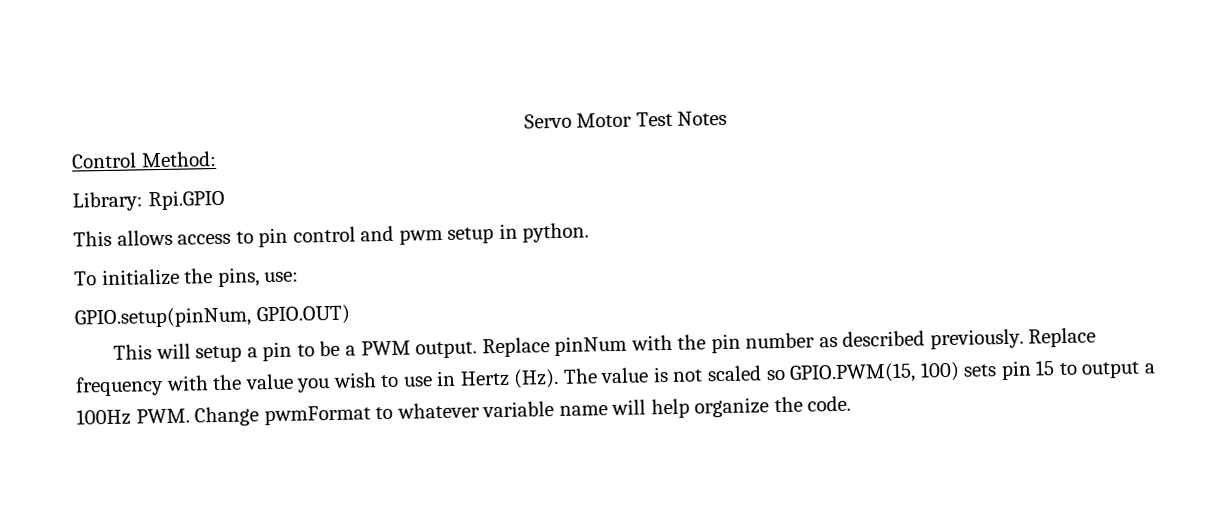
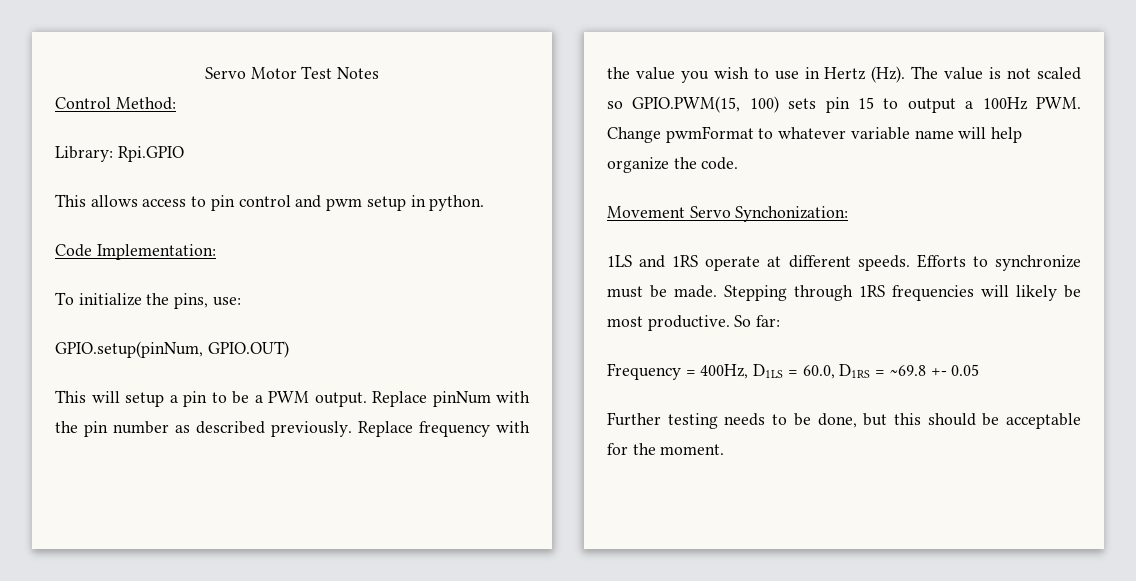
(590, 232) none -> [55,244,216,260] // Code Implementation:
(852, 403) none -> [607,206,849,222] [607,254,1081,271] [607,285,1081,301] [607,315,781,331] [607,363,980,380] [607,412,1081,429] [607,443,725,455] // Movement Servo Synchonization: // 1LS and 1RS operate at different speeds. Efforts to synchronize must be made. Stepping through 1RS frequencies will likely be most productive. So far: // Frequency = 400Hz, D1LS = 60.0, D1RS = ~69.8 +- 0.05 // Further testing needs to be done, but this should be acceptable for the moment.

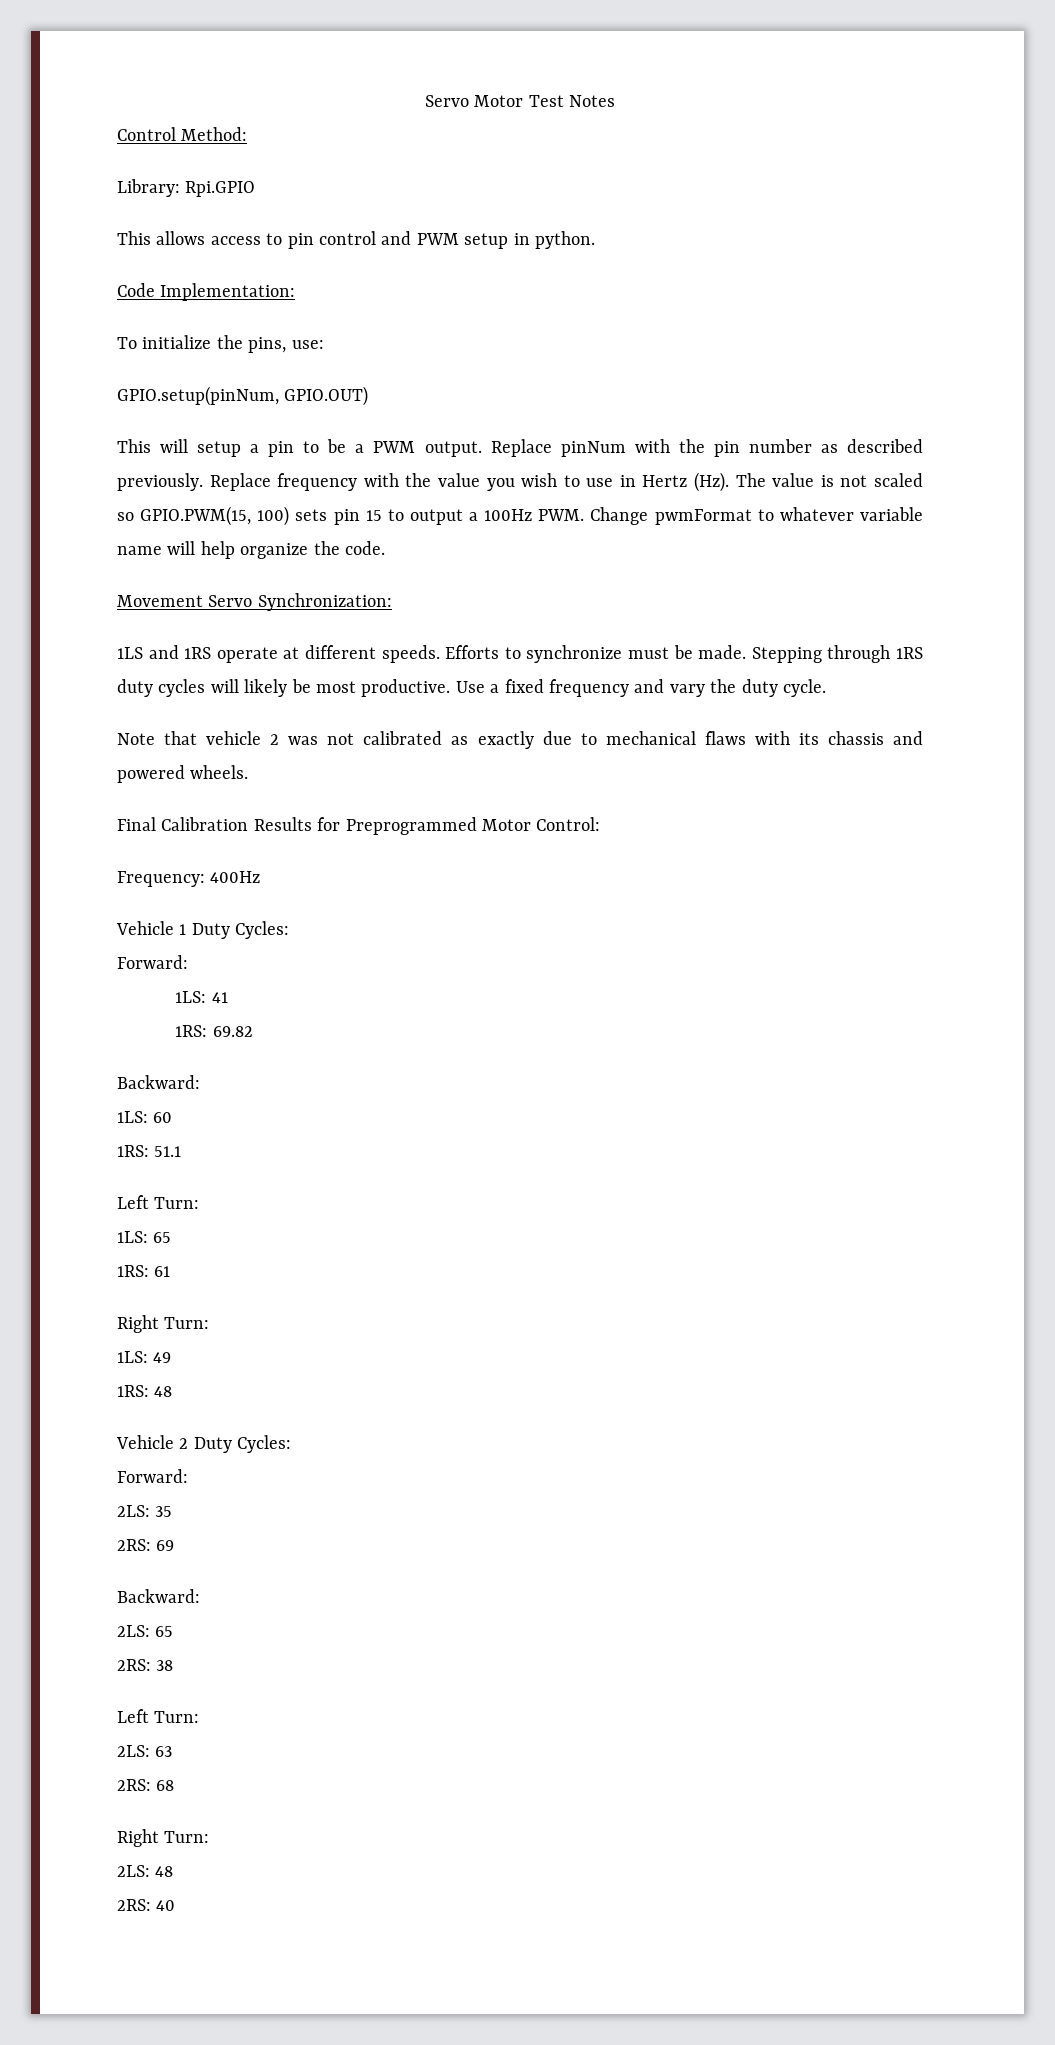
[326,198,363,211] pwm -> [416,233,459,245] PWM
[735,206,849,222] Synchonization: -> [257,593,392,611] Synchronization:
[892,285,974,301] frequencies -> [117,679,206,697] duty cycles
[734,315,781,327] [607,363,980,380] [607,412,1081,429] [607,443,725,455] So far: // Frequency = 400Hz, D1LS = 60.0, D1RS = ~69.8 +- 0.05 // Further testing needs to be done, but this should be acceptable for the moment. -> [455,679,826,697] [117,731,923,749] [117,765,249,783] [117,817,601,835] [117,871,261,887] [116,921,290,939] [117,955,188,969] [175,991,228,1003] [175,1025,253,1037] [117,1075,200,1089] [117,1111,173,1123] [117,1145,182,1157] [117,1195,200,1209] [117,1231,172,1243] [117,1265,171,1277] [117,1315,210,1333] [117,1351,172,1363] [117,1385,173,1397] [116,1435,292,1453] [117,1469,188,1483] [117,1505,173,1517] [117,1539,175,1551] [117,1589,200,1603] [117,1625,174,1637] [117,1659,174,1671] [117,1709,200,1723] [117,1745,173,1757] [117,1779,175,1791] [117,1829,210,1847] [117,1865,174,1877] [117,1899,176,1911] Use a fixed frequency and vary the duty cycle. // Note that vehicle 2 was not calibrated as exactly due to mechanical flaws with its chassis and powered wheels. // Final Calibration Results for Preprogrammed Motor Control: // Frequency: 400Hz // Vehicle 1 Duty Cycles: // Forward: // 1LS: 41 // 1RS: 69.82 // Backward: // 1LS: 60 // 1RS: 51.1 // Left Turn: // 1LS: 65 // 1RS: 61 // Right Turn: // 1LS: 49 // 1RS: 48 // Vehicle 2 Duty Cycles: // Forward: // 2LS: 35 // 2RS: 69 // Backward: // 2LS: 65 // 2RS: 38 // Left Turn: // 2LS: 63 // 2RS: 68 // Right Turn: // 2LS: 48 // 2RS: 40

